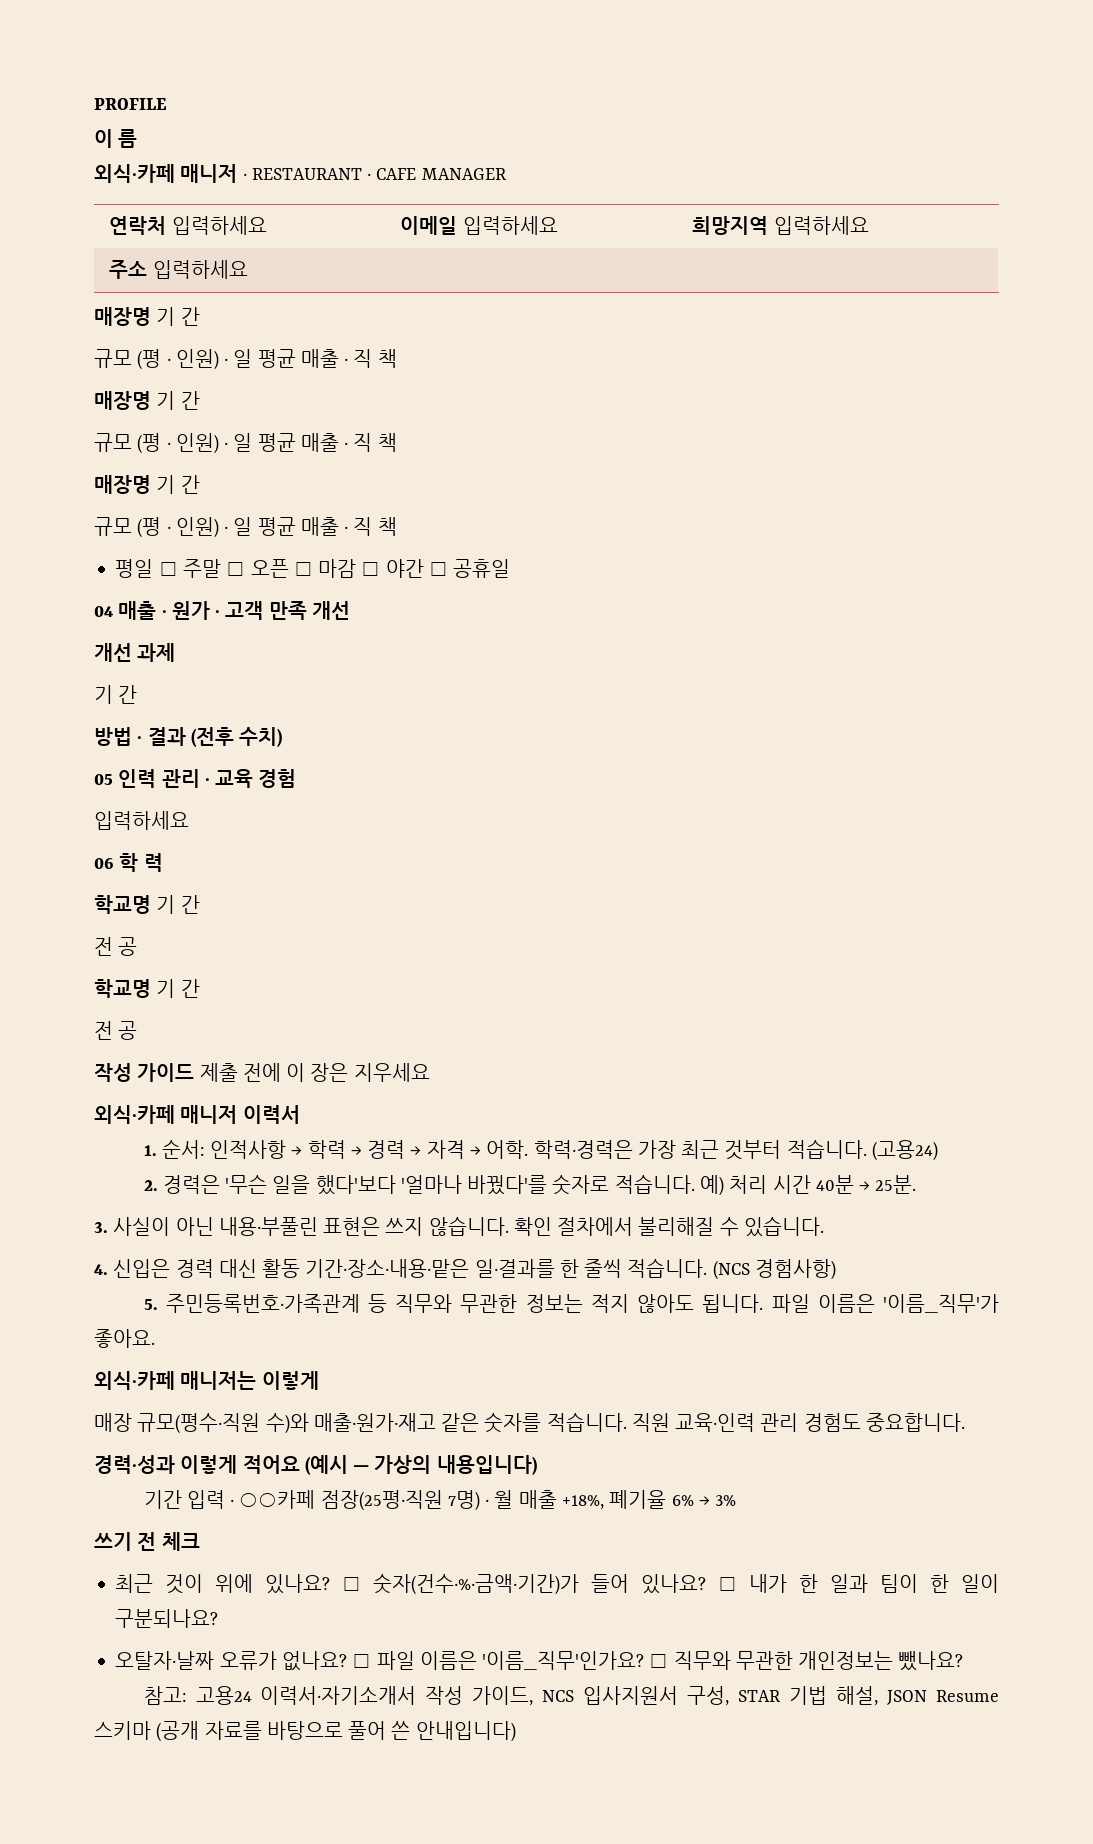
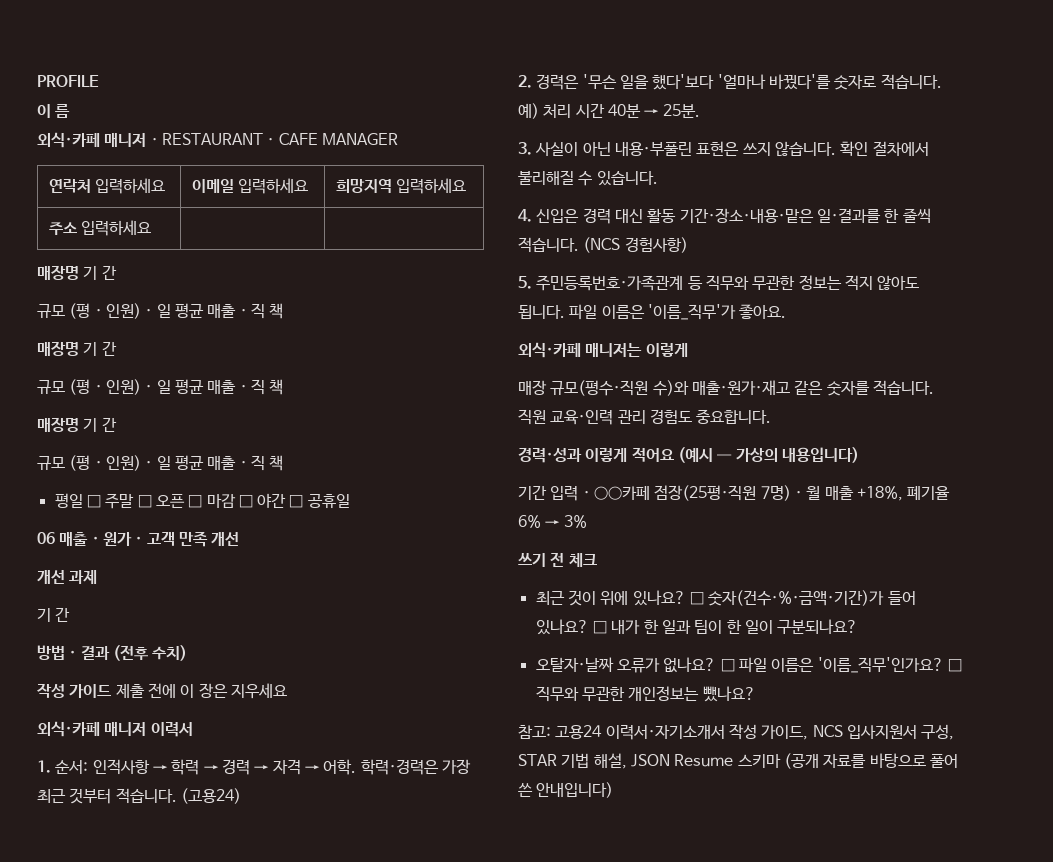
[94,606,113,617] 04 -> [37,532,55,544] 06
[94,769,297,788] [94,811,189,830] [94,853,163,872] [94,895,200,914] [94,937,138,956] [94,979,200,998] [94,1021,138,1040] // 05 인력 관리 · 교육 경험 // 입력하세요 // 06 학 력 // 학교명 기 간 // 전 공 // 학교명 기 간 // 전 공 -> (188, 653) none

